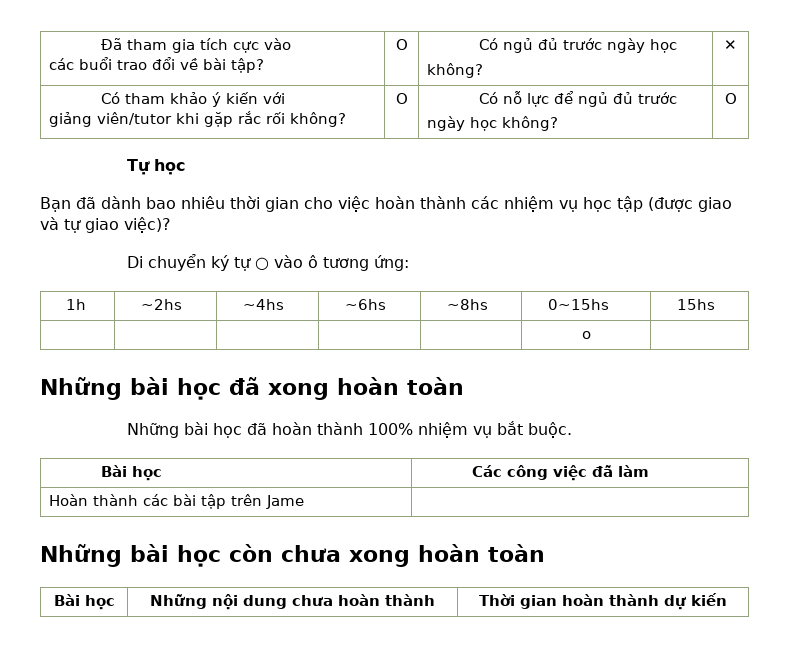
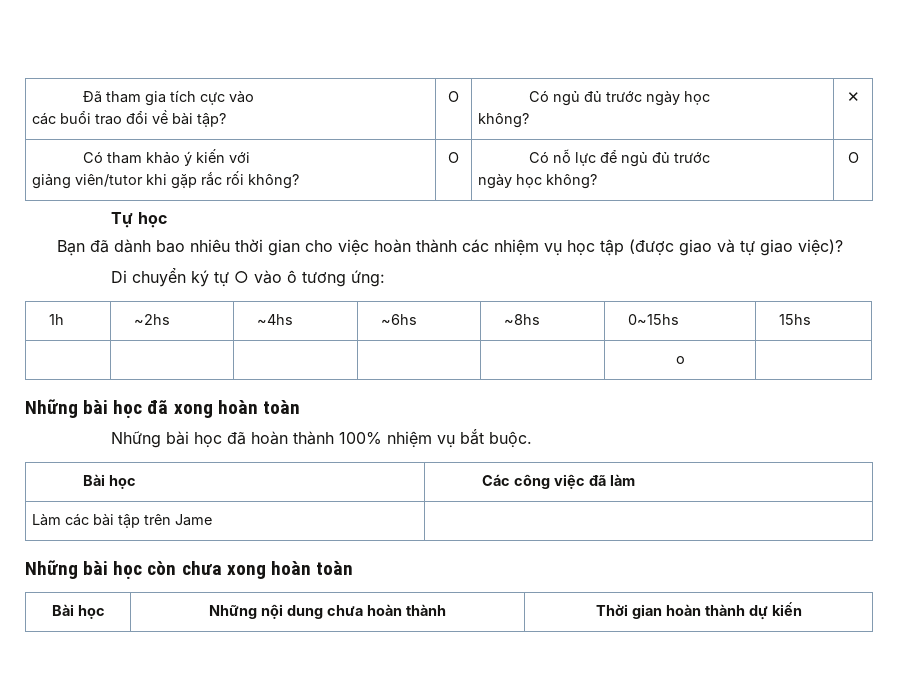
[49,494,139,506] Hoàn thành -> [31,513,61,526] Làm

